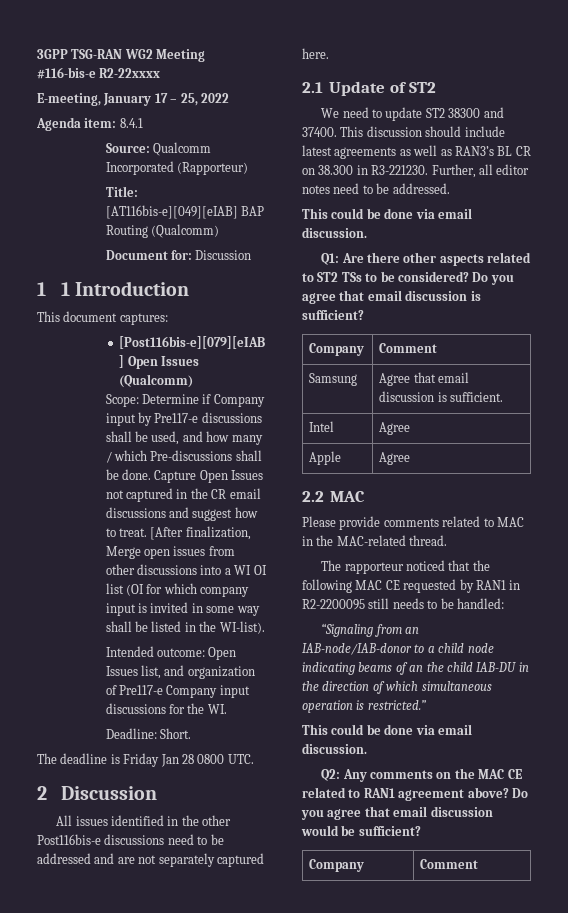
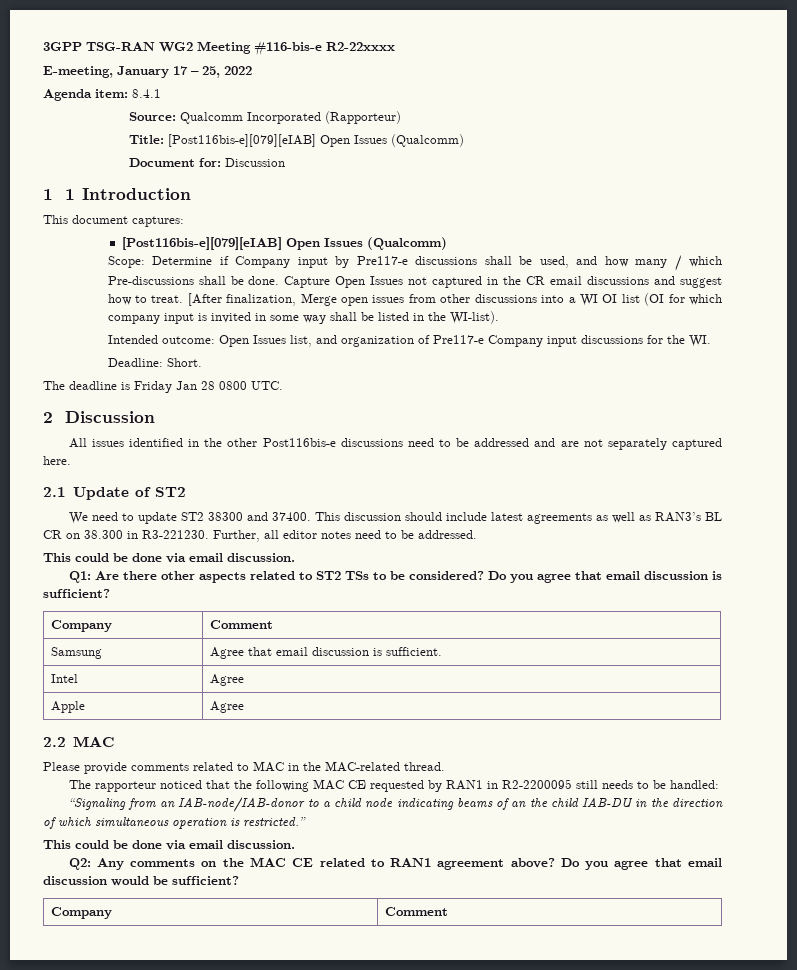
[105,205,265,219] [105,225,148,238] [AT116bis-e][049][eIAB] BAP Routing -> [168,134,388,147] [Post116bis-e][079][eIAB] Open Issues

